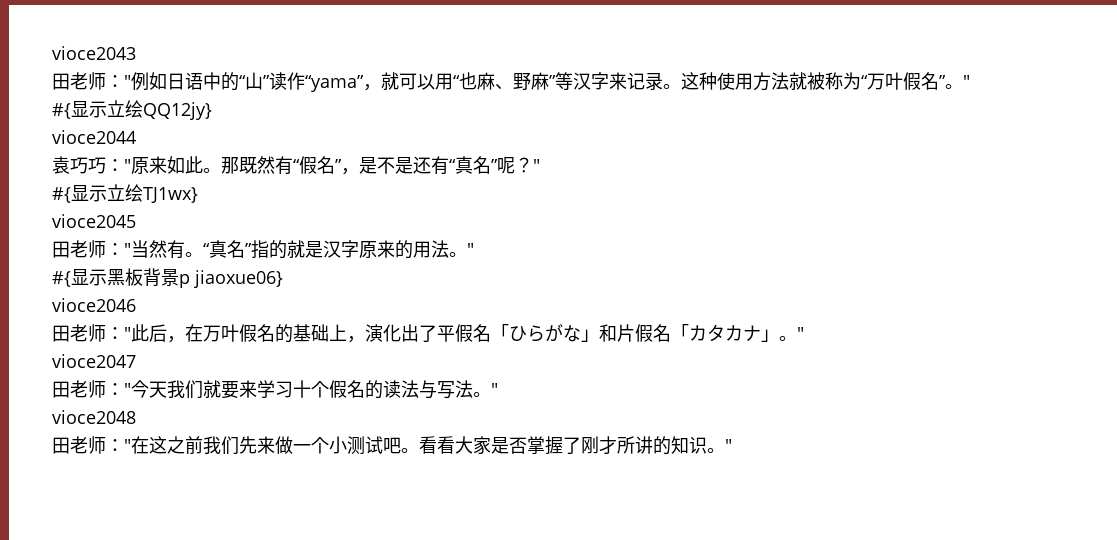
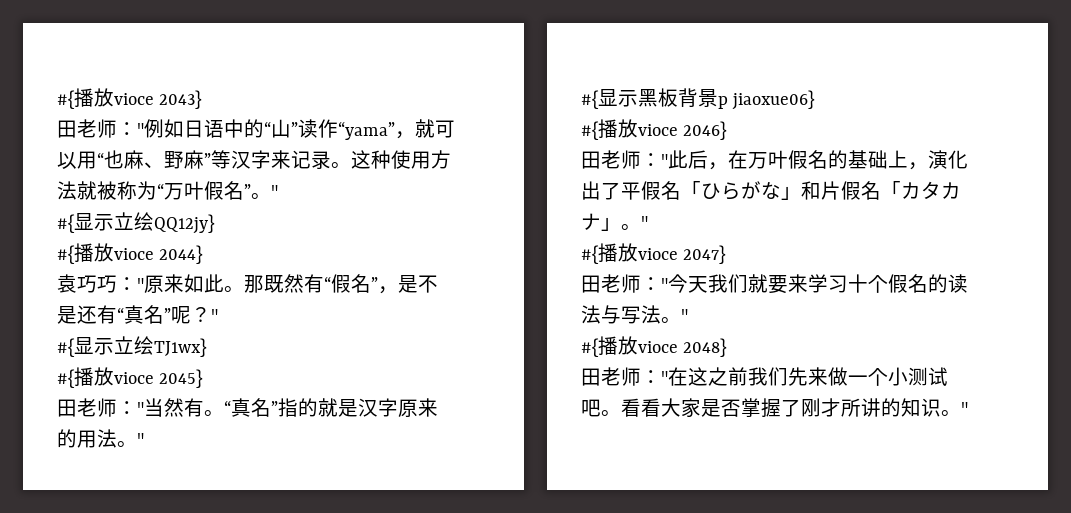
[52,46,136,60] vioce2043 -> [57,88,203,109] #{播放vioce 2043}
[52,130,136,144] vioce2044 -> [57,243,204,264] #{播放vioce 2044}
[52,214,136,228] vioce2045 -> [57,367,204,388] #{播放vioce 2045}
[52,298,136,312] vioce2046 -> [581,119,728,140] #{播放vioce 2046}
[52,354,136,368] vioce2047 -> [581,243,727,264] #{播放vioce 2047}
[52,410,136,424] vioce2048 -> [581,336,728,357] #{播放vioce 2048}

